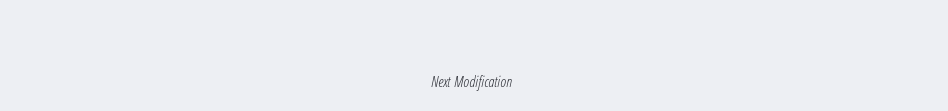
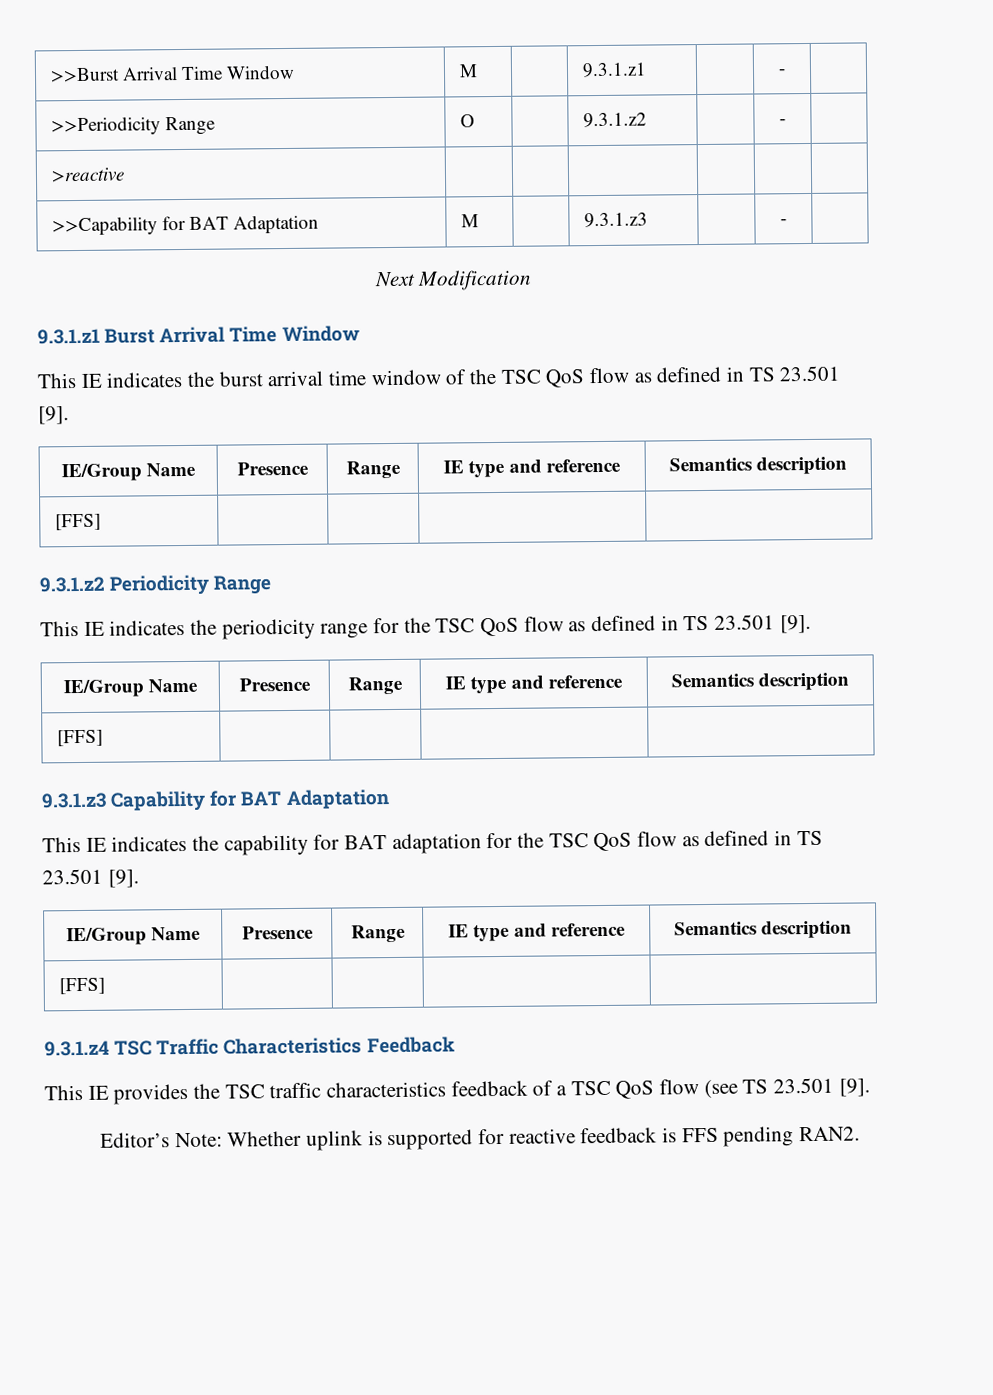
[430,75,513,91] Next Modification -> [49,64,296,83] [458,64,478,78] [581,62,647,78] [778,69,786,75] [50,116,216,136] [459,114,475,128] [582,112,647,128] [779,119,786,125] [50,167,125,183] [51,214,320,236] [460,214,479,228] [583,212,648,228] [780,219,787,225] [373,269,533,291] [37,325,360,345] [37,365,841,389] [38,406,69,425] [60,462,197,482] [236,461,309,476] [345,460,401,479] [443,458,621,478] [668,456,848,475] [54,513,101,531] [39,574,272,596] [40,614,811,640] [62,678,199,698] [238,677,311,692] [347,676,403,695] [445,674,623,694] [670,672,850,691] [56,729,103,747] [41,789,390,812] [42,830,823,856] [42,868,139,888] [65,926,202,946] [241,925,314,940] [350,924,406,943] [448,922,626,942] [673,920,853,939] [58,977,105,995] [44,1036,455,1057] [44,1077,870,1105] [100,1126,861,1151] >>Burst Arrival Time Window | M | | 9.3.1.z1 | | - | // >>Periodicity Range | O | | 9.3.1.z2 | | - | // >reactive | | | | | | // >>Capability for BAT Adaptation | M | | 9.3.1.z3 | | - | // Next Modification // 9.3.1.z1 Burst Arrival Time Window // This IE indicates the burst arrival time window of the TSC QoS flow as defined in TS 23.501 [9]. // IE/Group Name | Presence | Range | IE type and reference | Semantics description // [FFS] | | | | // 9.3.1.z2 Periodicity Range // This IE indicates the periodicity range for the TSC QoS flow as defined in TS 23.501 [9]. // IE/Group Name | Presence | Range | IE type and reference | Semantics description // [FFS] | | | | // 9.3.1.z3 Capability for BAT Adaptation // This IE indicates the capability for BAT adaptation for the TSC QoS flow as defined in TS 23.501 [9]. // IE/Group Name | Presence | Range | IE type and reference | Semantics description // [FFS] | | | | // 9.3.1.z4 TSC Traffic Characteristics Feedback // This IE provides the TSC traffic characteristics feedback of a TSC QoS flow (see TS 23.501 [9]. // Editor’s Note: Whether uplink is supported for reactive feedback is FFS pending RAN2.

